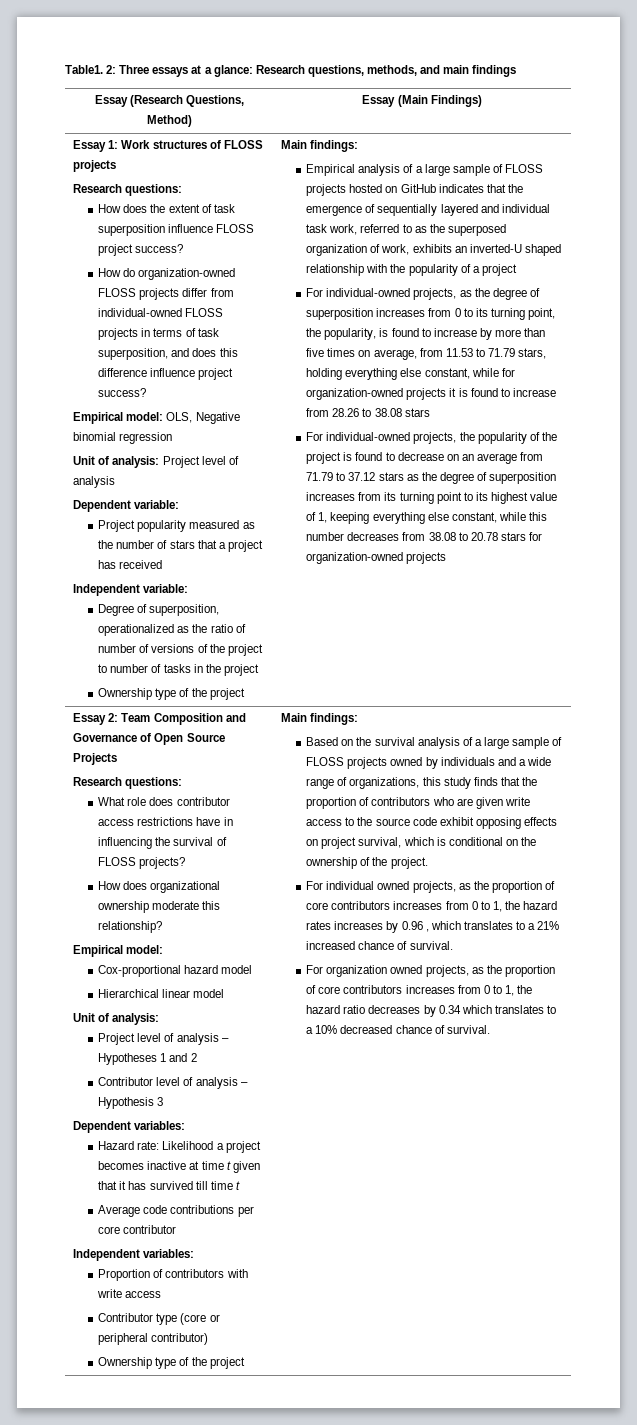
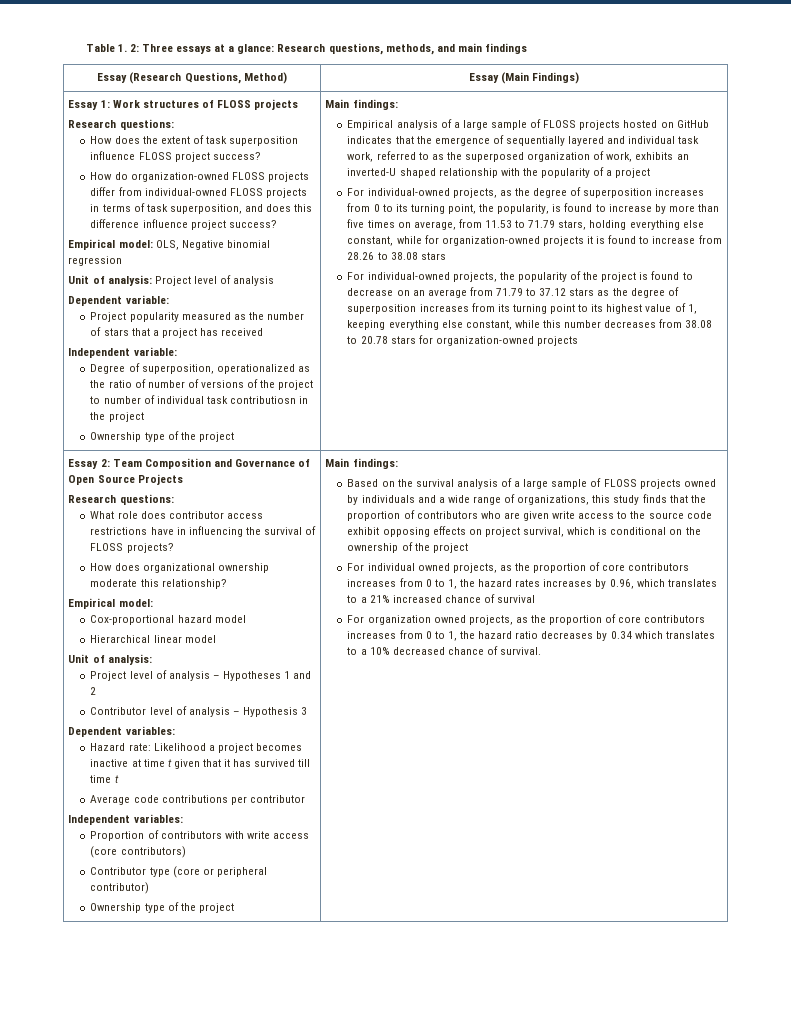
[65,65,103,74] Table1. -> [85,44,127,52] Table 1.
[163,664,191,673] tasks -> [156,396,297,404] individual task contributiosn
[98,1226,121,1234] core -> (247, 800) none
(162, 1294) none -> [90,846,186,858] (core contributors)
[390,857,428,869] project. -> [432,543,468,553] project
[401,921,429,932] 0.96 , -> [609,579,634,589] 0.96,
[409,941,453,950] survival. -> [497,595,536,603] survival

